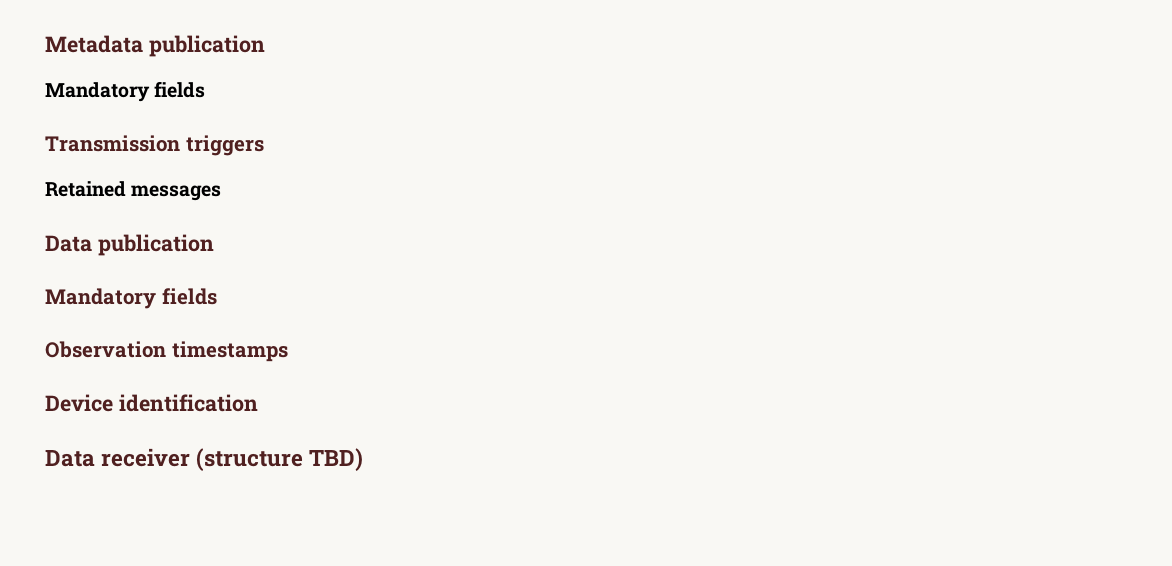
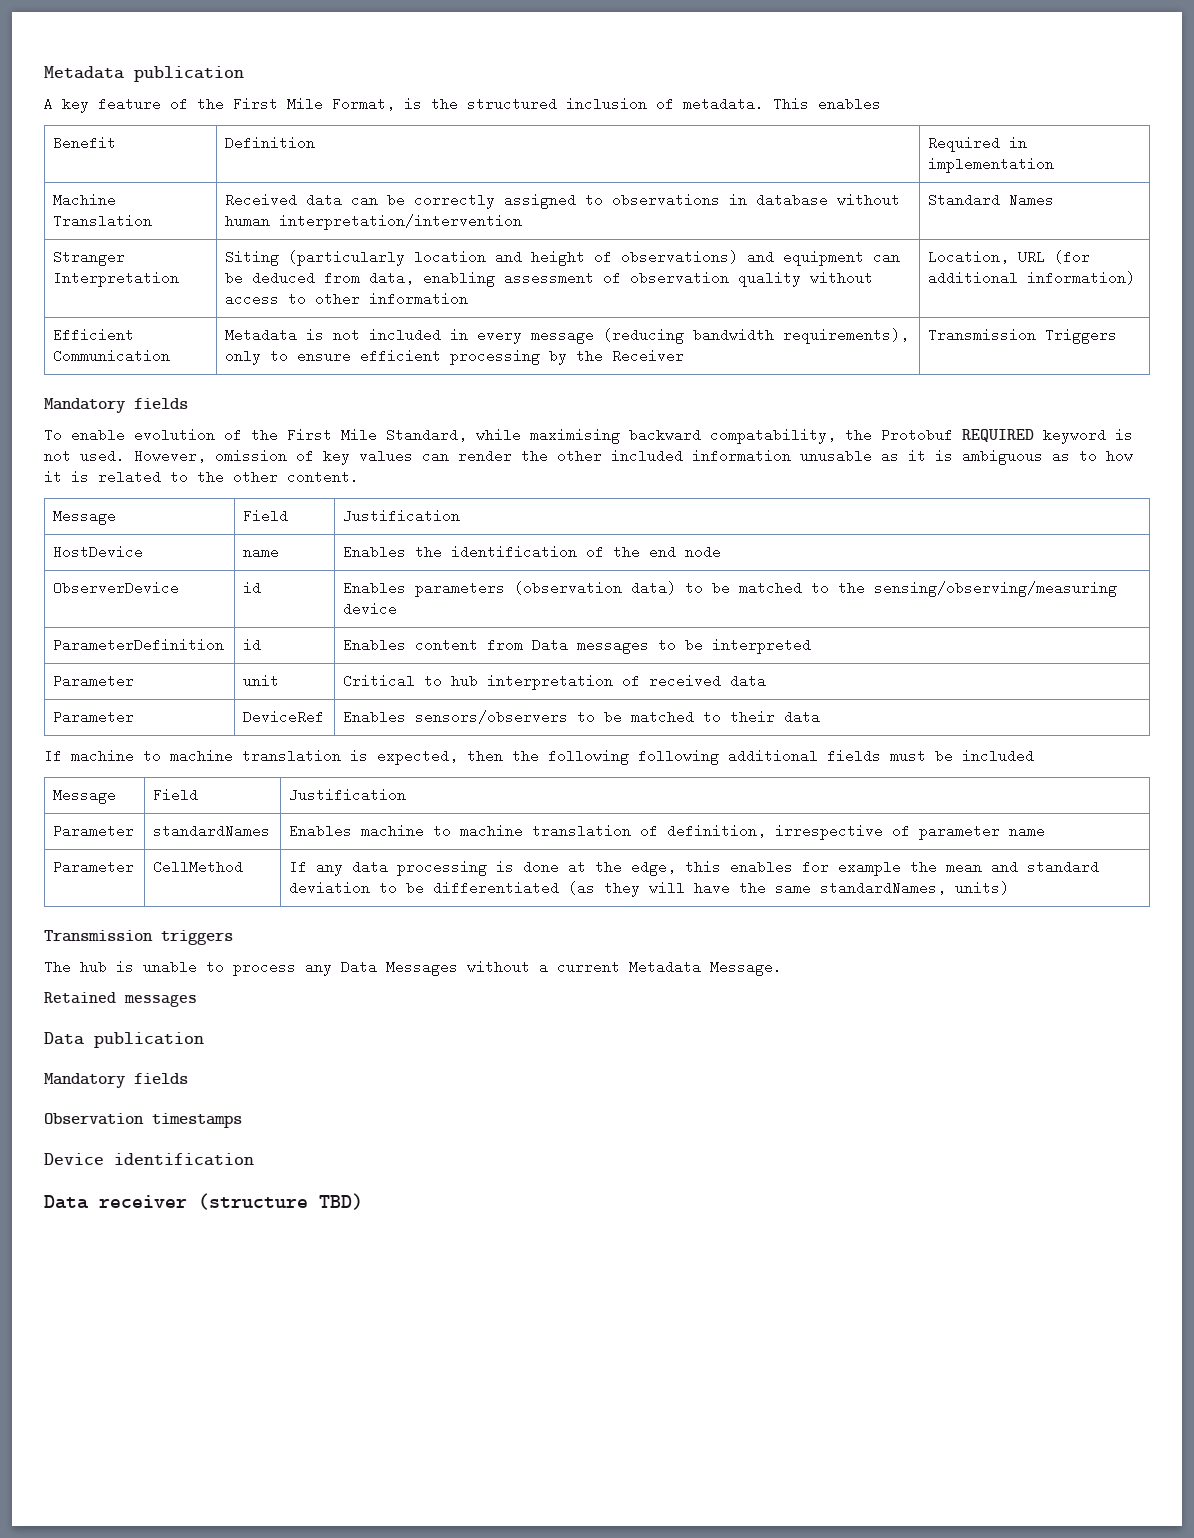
[45,81,206,102] [45,135,264,156] Mandatory fields // Transmission triggers -> [44,97,881,113] [53,136,117,150] [225,136,316,150] [928,136,1028,152] [928,157,1055,173] [53,193,117,207] [53,214,153,228] [225,193,901,209] [225,214,523,230] [928,193,1055,207] [53,250,126,266] [53,271,180,287] [225,250,901,266] [225,271,874,287] [225,292,469,306] [928,250,1091,264] [928,271,1136,285] [53,328,135,342] [53,349,171,363] [225,328,910,344] [225,349,685,365] [928,328,1118,344] [44,398,188,413] [44,428,1133,444] [44,449,1133,465] [44,470,359,484] [53,509,117,525] [243,509,289,523] [343,509,461,523] [53,545,144,559] [243,545,280,559] [343,545,722,559] [53,581,180,595] [243,581,262,595] [343,581,1118,597] [343,602,398,616] [53,638,225,652] [243,638,262,652] [343,638,812,654] [53,674,135,688] [243,675,280,686] [343,674,767,690] [53,710,135,724] [243,710,325,724] [343,710,821,724] [44,749,1034,765] [53,788,117,804] [153,788,199,802] [289,788,407,802] [53,824,135,838] [153,824,271,838] [289,824,1046,840] [53,860,135,874] [153,860,244,874] [289,860,1100,876] [289,881,1010,897] [44,930,233,945] [44,960,782,976] A key feature of the First Mile Format, is the structured inclusion of metadata. This enables // Benefit | Definition | Required in implementation // Machine Translation | Received data can be correctly assigned to observations in database without human interpretation/intervention | Standard Names // Stranger Interpretation | Siting (particularly location and height of observations) and equipment can be deduced from data, enabling assessment of observation quality without access to other information | Location, URL (for additional information) // Efficient Communication | Metadata is not included in every message (reducing bandwidth requirements), only to ensure efficient processing by the Receiver | Transmission Triggers // Mandatory fields // To enable evolution of the First Mile Standard, while maximising backward compatability, the Protobuf REQUIRED keyword is not used. However, omission of key values can render the other included information unusable as it is ambiguous as to how it is related to the other content. // Message | Field | Justification // HostDevice | name | Enables the identification of the end node // ObserverDevice | id | Enables parameters (observation data) to be matched to the sensing/observing/measuring device // ParameterDefinition | id | Enables content from Data messages to be interpreted // Parameter | unit | Critical to hub interpretation of received data // Parameter | DeviceRef | Enables sensors/observers to be matched to their data // If machine to machine translation is expected, then the following following additional fields must be included // Message | Field | Justification // Parameter | standardNames | Enables machine to machine translation of definition, irrespective of parameter name // Parameter | CellMethod | If any data processing is done at the edge, this enables for example the mean and standard deviation to be differentiated (as they will have the same standardNames, units) // Transmission triggers // The hub is unable to process any Data Messages without a current Metadata Message.

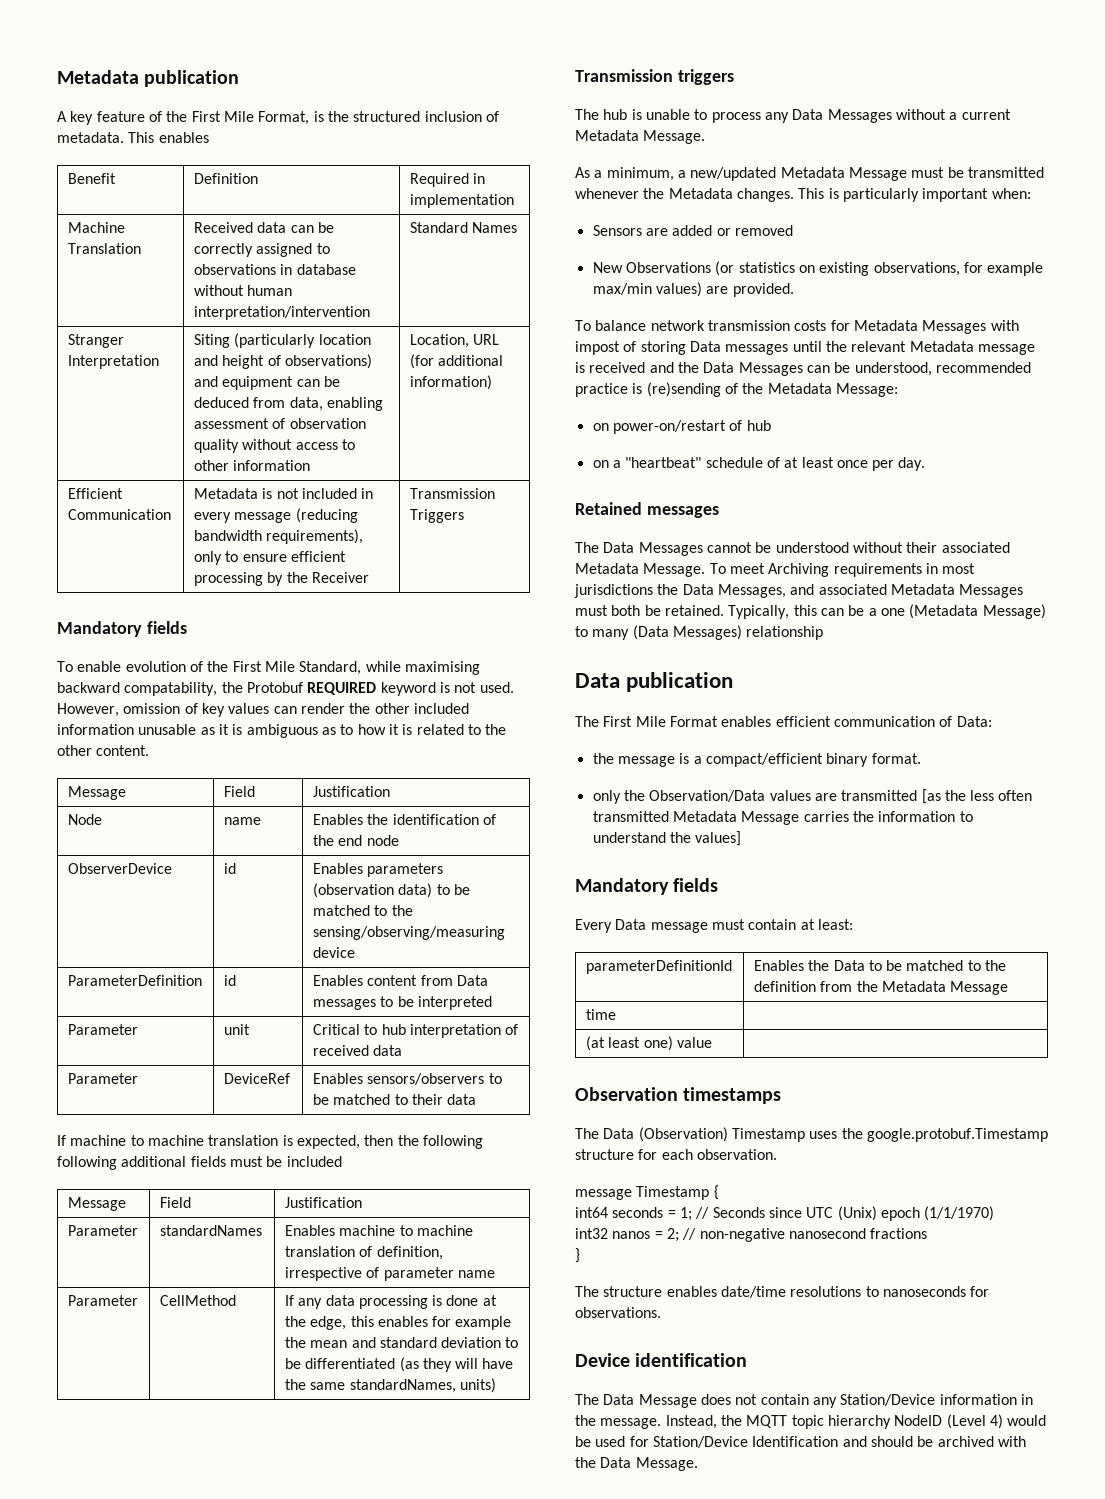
[53,545,144,559] HostDevice -> [67,814,102,825] Node
[44,992,197,1007] [44,1032,204,1048] [44,1073,188,1088] [44,1113,242,1128] [44,1153,254,1166] [44,1193,363,1210] Retained messages // Data publication // Mandatory fields // Observation timestamps // Device identification // Data receiver (structure TBD) -> [575,167,1044,181] [575,188,1031,202] [592,225,793,236] [592,261,1044,276] [592,282,794,297] [575,320,1019,334] [575,341,1035,355] [575,362,1031,376] [575,382,898,397] [592,420,771,434] [592,457,926,471] [575,502,719,518] [575,542,1010,556] [575,563,976,577] [574,584,1024,598] [575,604,1046,619] [575,625,824,640] [575,672,734,692] [575,716,992,727] [592,753,921,767] [592,789,1033,804] [592,811,973,825] [592,831,742,846] [575,878,719,895] [575,919,853,933] [585,960,732,974] [753,960,1007,971] [753,981,1009,995] [585,1009,616,1020] [585,1036,712,1051] [575,1087,782,1104] [575,1127,1048,1142] [575,1149,777,1160] [575,1185,719,1200] [575,1206,995,1221] [575,1228,928,1242] [575,1248,580,1263] [575,1286,990,1298] [575,1307,661,1318] [575,1353,748,1367] [575,1394,1033,1408] [575,1414,1047,1429] [575,1436,1026,1448] [575,1457,698,1471] As a minimum, a new/updated Metadata Message must be transmitted whenever the Metadata changes. This is particularly important when: // Sensors are added or removed // New Observations (or statistics on existing observations, for example max/min values) are provided. // To balance network transmission costs for Metadata Messages with impost of storing Data messages until the relevant Metadata message is received and the Data Messages can be understood, recommended practice is (re)sending of the Metadata Message: // on power-on/restart of hub // on a "heartbeat" schedule of at least once per day. // Retained messages // The Data Messages cannot be understood without their associated Metadata Message. To meet Archiving requirements in most jurisdictions the Data Messages, and associated Metadata Messages must both be retained. Typically, this can be a one (Metadata Message) to many (Data Messages) relationship // Data publication // The First Mile Format enables efficient communication of Data: // the message is a compact/efficient binary format. // only the Observation/Data values are transmitted [as the less often transmitted Metadata Message carries the information to understand the values] // Mandatory fields // Every Data message must contain at least: // parameterDefinitionId | Enables the Data to be matched to the definition from the Metadata Message // time | // (at least one) value | // Observation timestamps // The Data (Observation) Timestamp uses the google.protobuf.Timestamp structure for each observation. // message Timestamp { // int64 seconds = 1; // Seconds since UTC (Unix) epoch (1/1/1970) // int32 nanos = 2; // non-negative nanosecond fractions // } // The structure enables date/time resolutions to nanoseconds for observations. // Device identification // The Data Message does not contain any Station/Device information in the message. Instead, the MQTT topic hierarchy NodeID (Level 4) would be used for Station/Device Identification and should be archived with the Data Message.

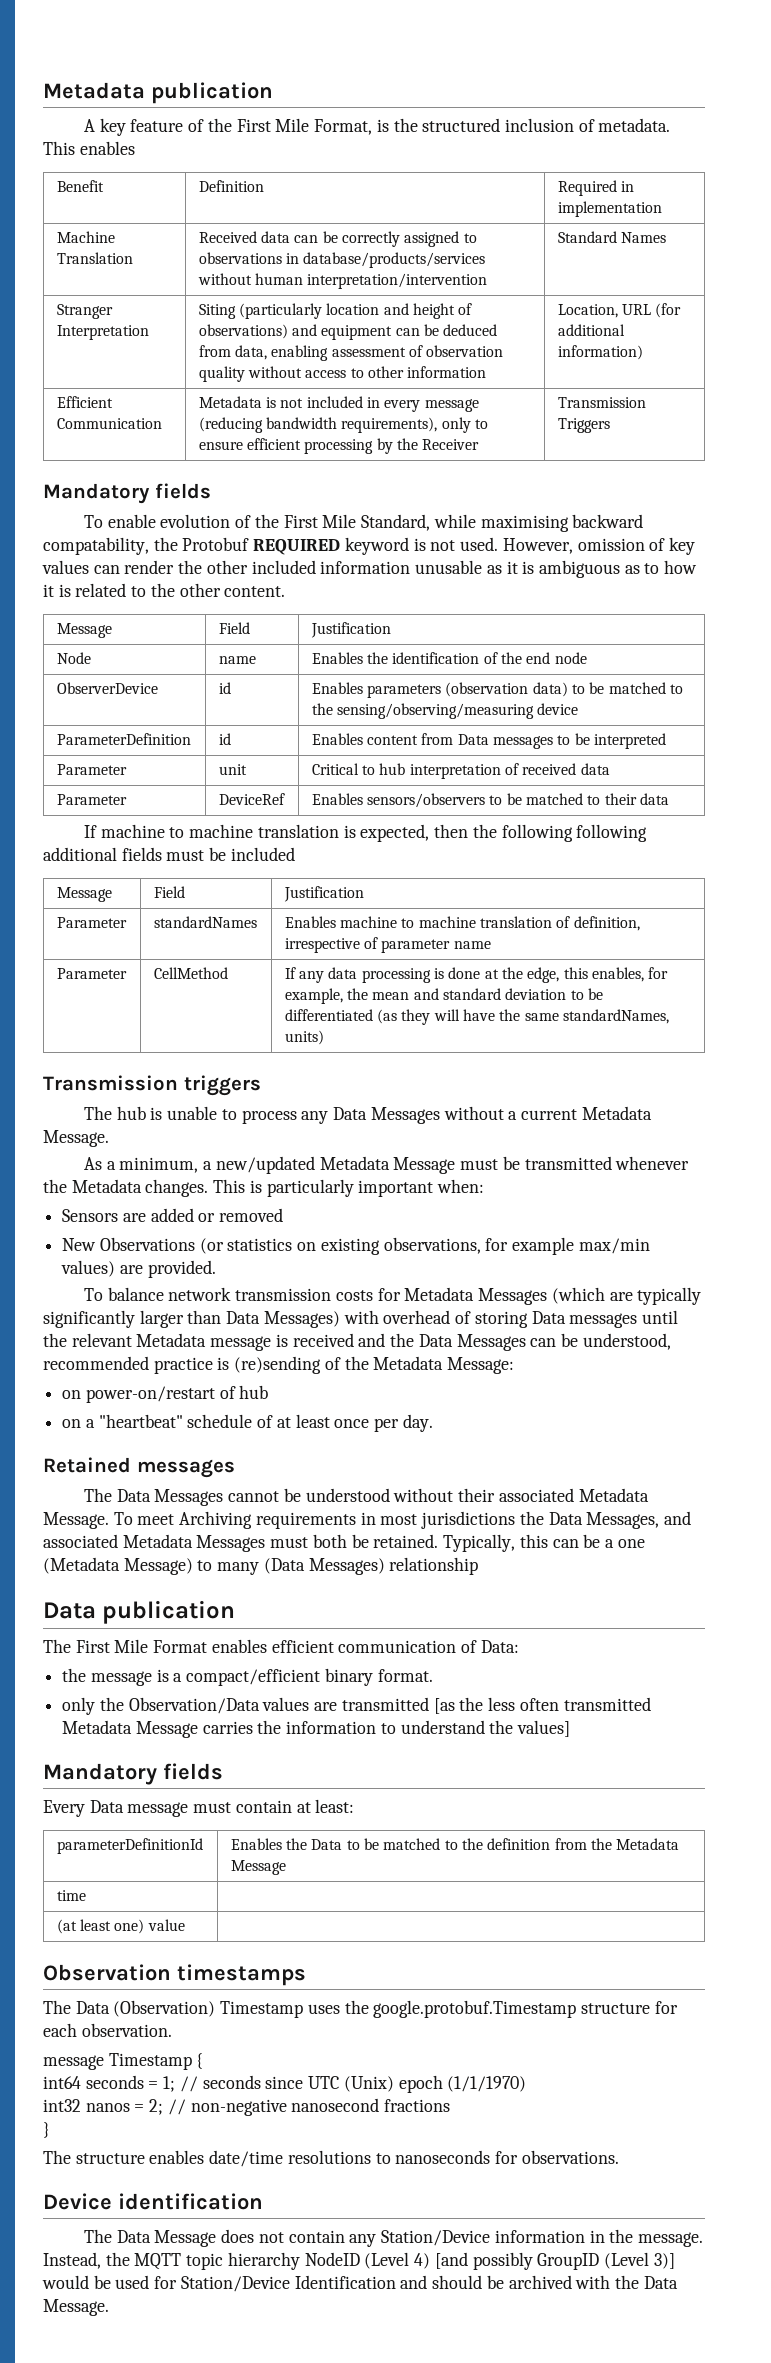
[296,264,356,275] database -> [303,252,486,268] database/products/services
[377,1316,512,1330] enables for example -> [591,967,669,982] [284,988,343,1004] enables, for example,
[990,320,1019,331] [575,341,620,355] with impost -> [551,1287,702,1305] [43,1310,451,1328] (which are typically significantly larger than Data Messages) with overhead
[712,1207,765,1218] Seconds -> [202,2075,261,2089] seconds
(1003, 1421) none -> [434,2252,675,2270] [and possibly GroupID (Level 3)]

